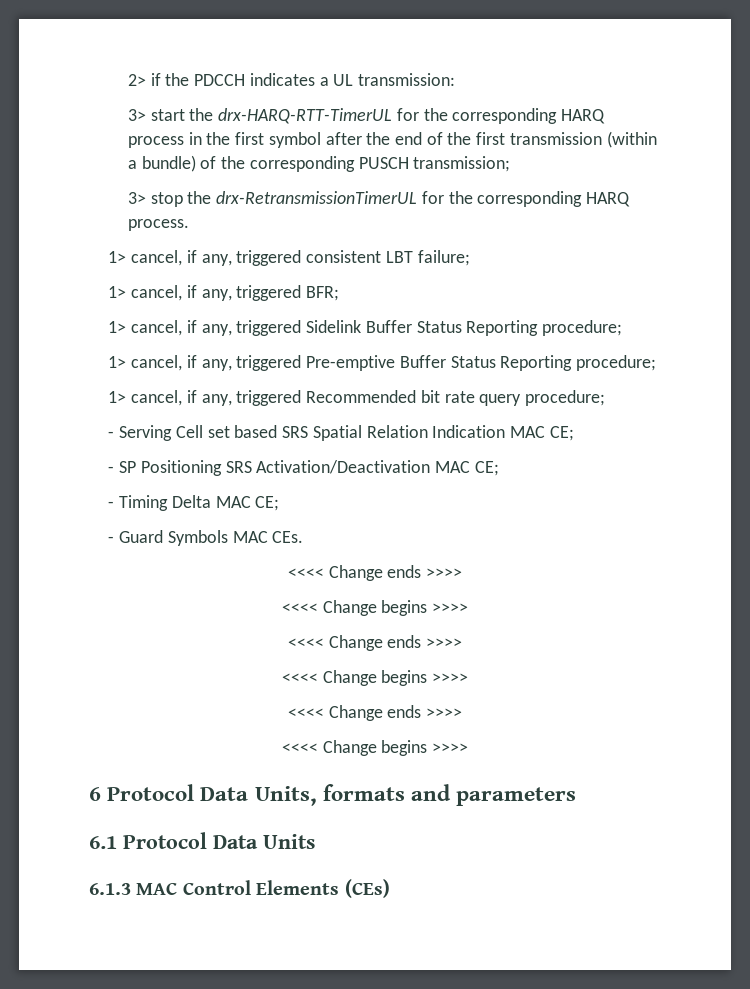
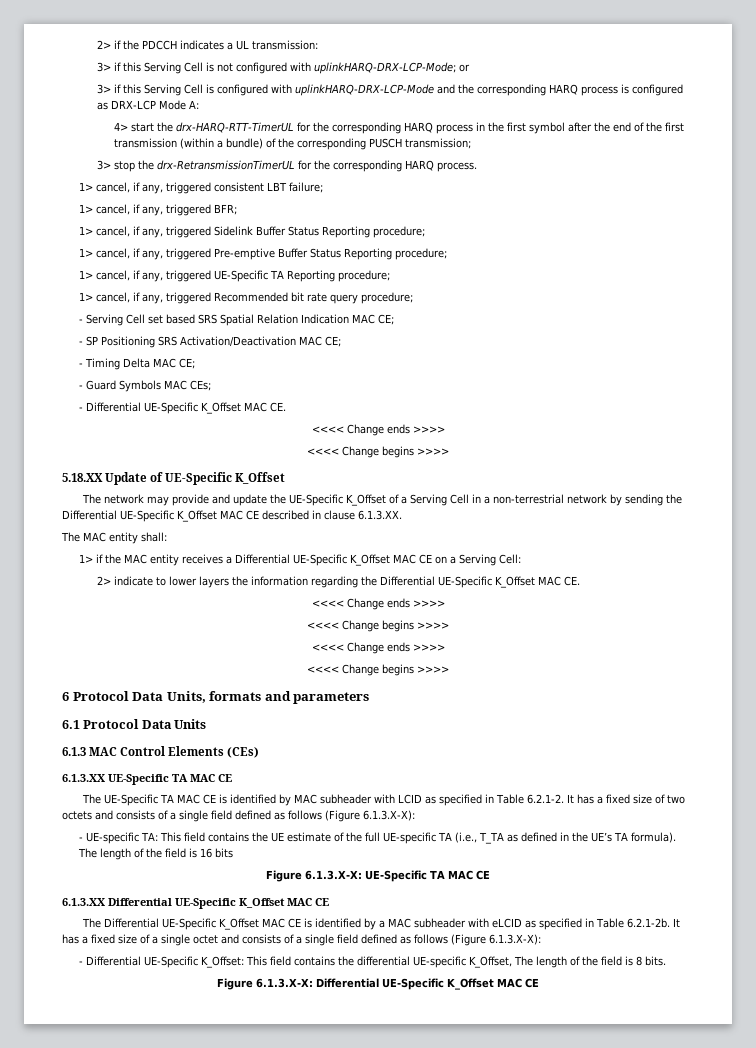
(146, 115) none -> [113,62,470,74] [96,84,683,96] [96,100,199,110] [114,122,129,131] if this Serving Cell is not configured with uplinkHARQ-DRX-LCP-Mode; or // 3> if this Serving Cell is configured with uplinkHARQ-DRX-LCP-Mode and the corresponding HARQ process is configured as DRX-LCP Mode A: // 4>
(656, 363) none -> [79,270,391,282] // 1> cancel, if any, triggered UE-Specific TA Reporting procedure;
[272,531,304,543] [287,565,463,581] [281,600,469,616] CEs. // <<<< Change ends >>>> // <<<< Change begins >>>> -> [190,380,212,391] [79,402,287,414] [311,424,445,436] [307,446,449,458] [62,472,286,485] [82,494,683,506] [62,510,402,522] [61,532,167,544] [79,554,522,566] [96,576,580,588] CEs; // - Differential UE-Specific K_Offset MAC CE. // <<<< Change ends >>>> // <<<< Change begins >>>> // 5.18.XX Update of UE-Specific K_Offset // The network may provide and update the UE-Specific K_Offset of a Serving Cell in a non-terrestrial network by sending the Differential UE-Specific K_Offset MAC CE described in clause 6.1.3.XX. // The MAC entity shall: // 1> if the MAC entity receives a Differential UE-Specific K_Offset MAC CE on a Serving Cell: // 2> indicate to lower layers the information regarding the Differential UE-Specific K_Offset MAC CE.
(390, 888) none -> [62,774,232,785] [82,794,686,806] [62,810,415,822] [79,832,677,844] [78,848,234,860] [266,870,490,882] [62,898,329,909] [82,918,681,930] [62,934,541,946] [79,956,667,968] [217,978,539,990] // 6.1.3.XX UE-Specific TA MAC CE // The UE-Specific TA MAC CE is identified by MAC subheader with LCID as specified in Table 6.2.1-2. It has a fixed size of two octets and consists of a single field defined as follows (Figure 6.1.3.X-X): // - UE-specific TA: This field contains the UE estimate of the full UE-specific TA (i.e., T_TA as defined in the UE’s TA formula). The length of the field is 16 bits // Figure 6.1.3.X-X: UE-Specific TA MAC CE // 6.1.3.XX Differential UE-Specific K_Offset MAC CE // The Differential UE-Specific K_Offset MAC CE is identified by a MAC subheader with eLCID as specified in Table 6.2.1-2b. It has a fixed size of a single octet and consists of a single field defined as follows (Figure 6.1.3.X-X): // - Differential UE-Specific K_Offset: This field contains the differential UE-specific K_Offset, The length of the field is 8 bits. // Figure 6.1.3.X-X: Differential UE-Specific K_Offset MAC CE

